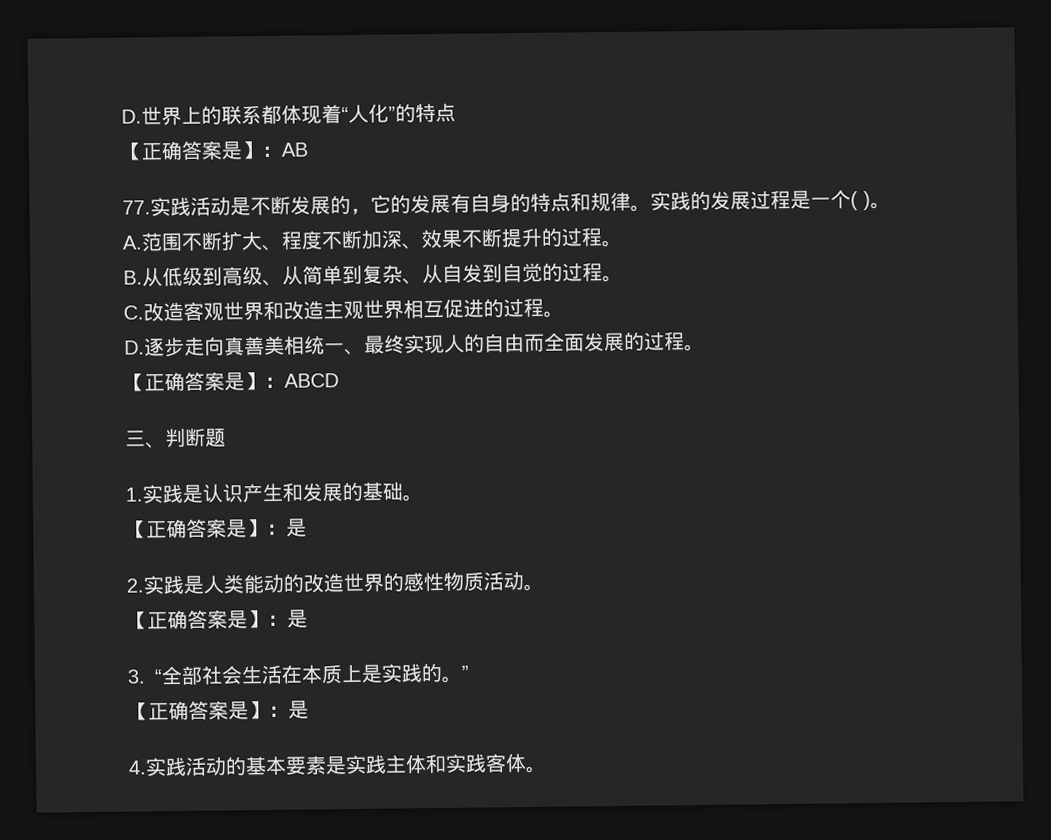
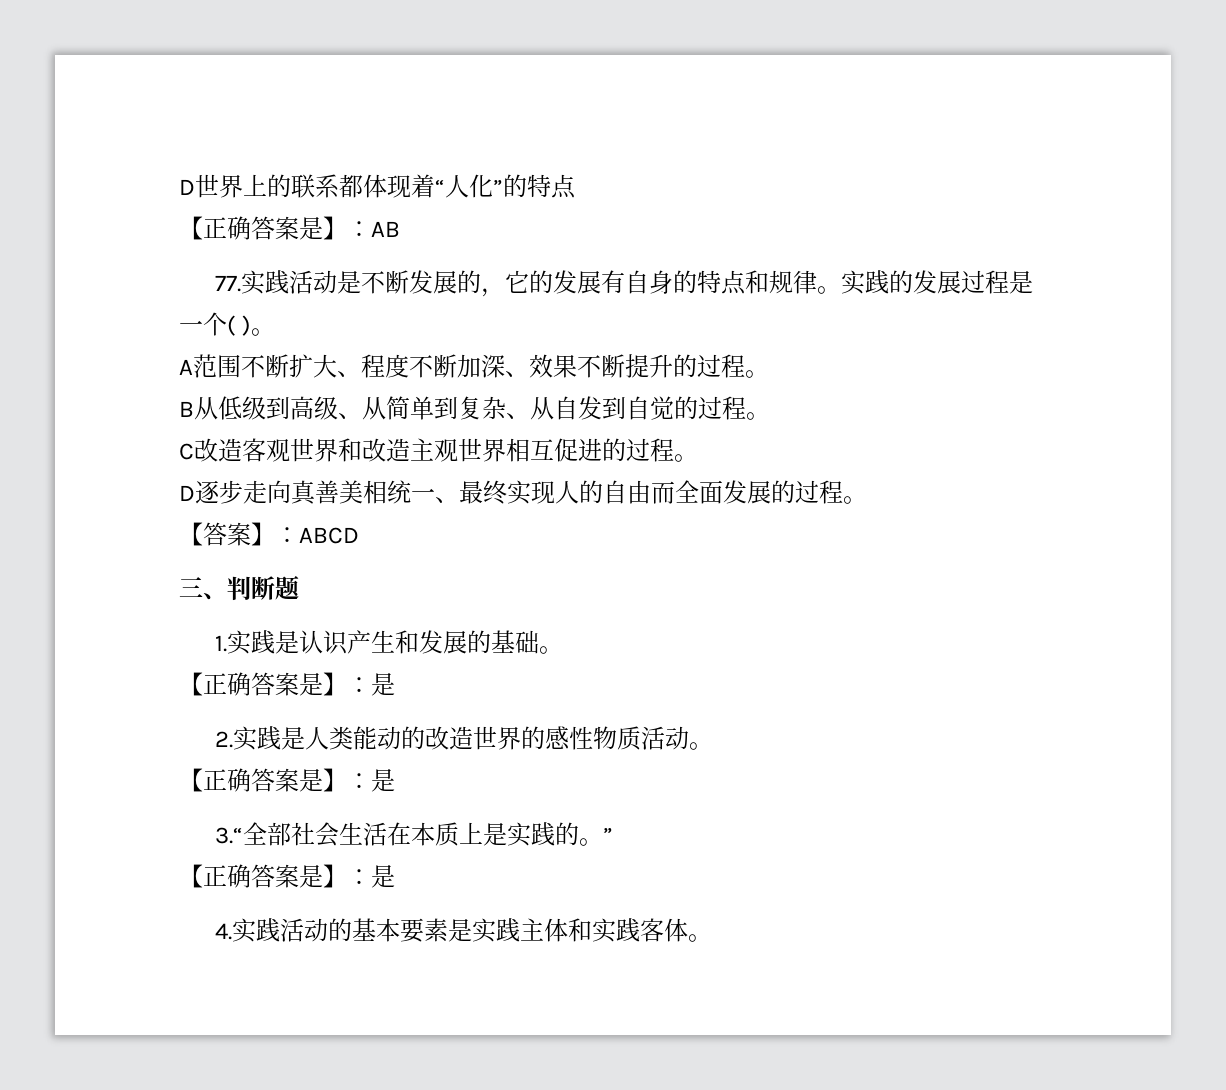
[121,109,142,124] D. -> [179,179,195,195] D
[122,235,143,250] A. -> [179,359,193,375] A
[123,270,143,285] B. -> [179,401,194,417] B
[123,305,144,320] C. -> [179,443,194,460] C
[124,340,145,355] D. -> [179,485,195,501] D
[144,371,245,392] 正确答案是 -> [203,522,251,546] 答案
[127,669,163,684] 3. “ -> [214,827,243,844] 3.“

